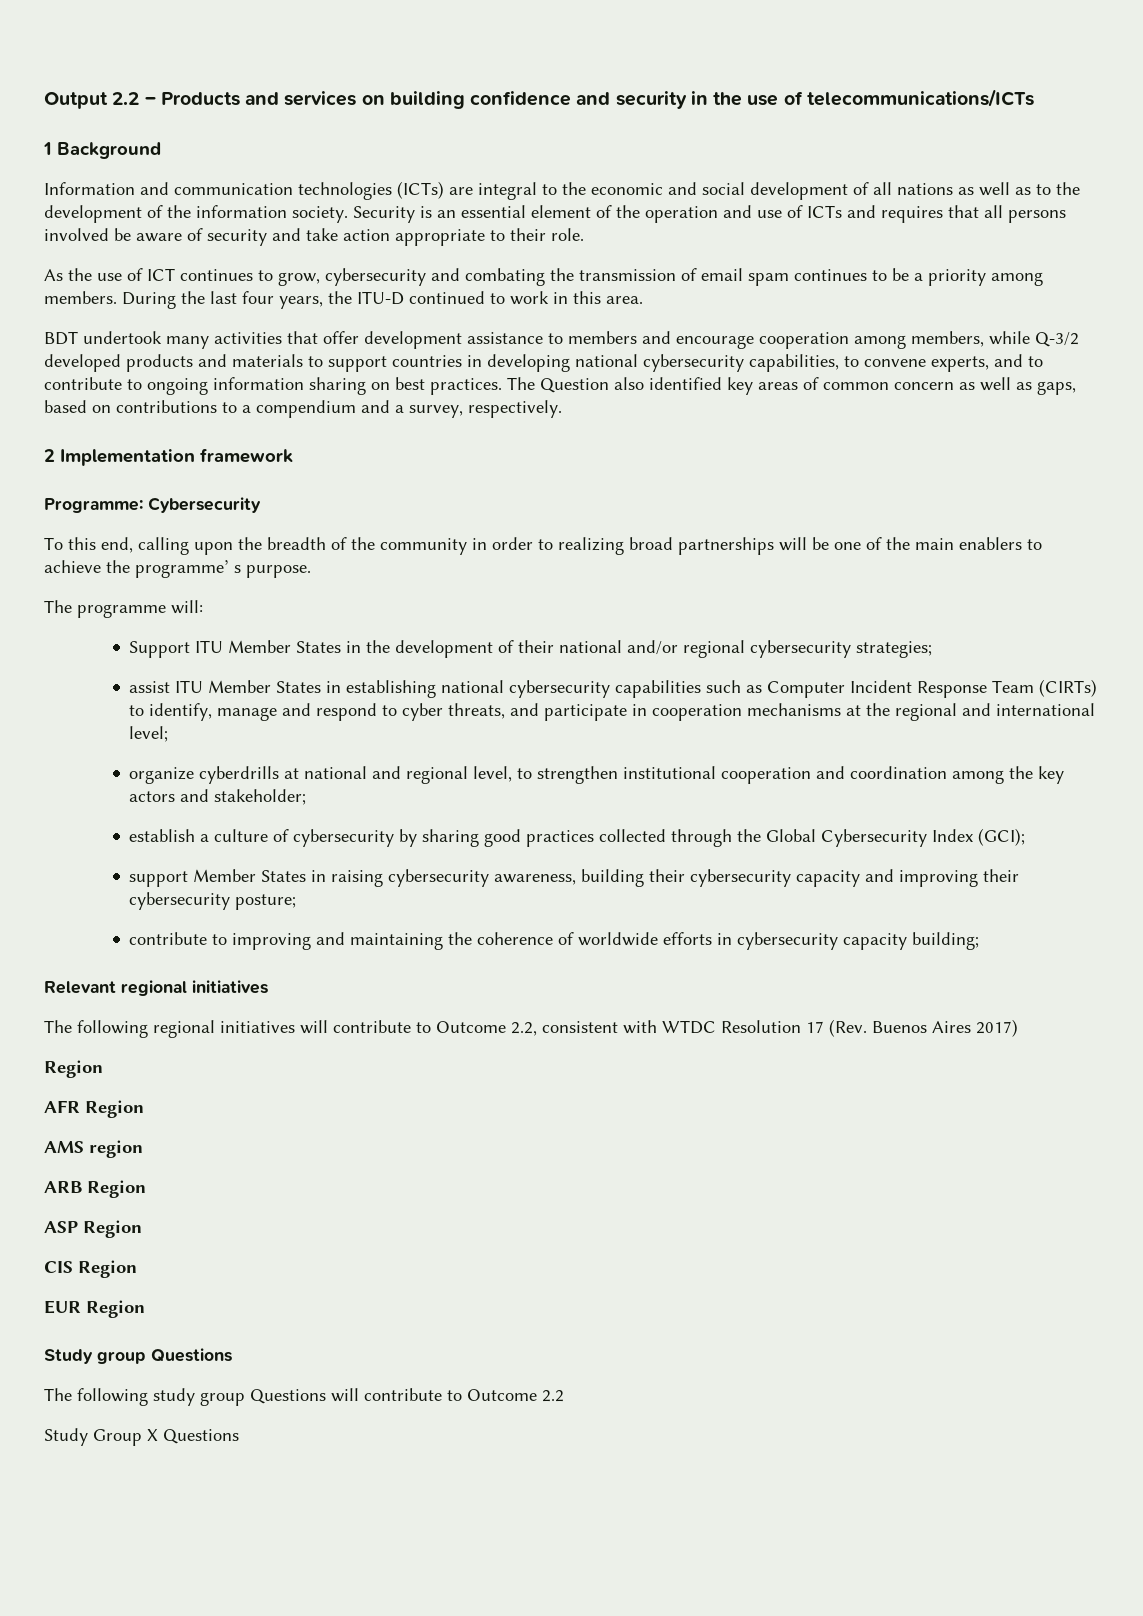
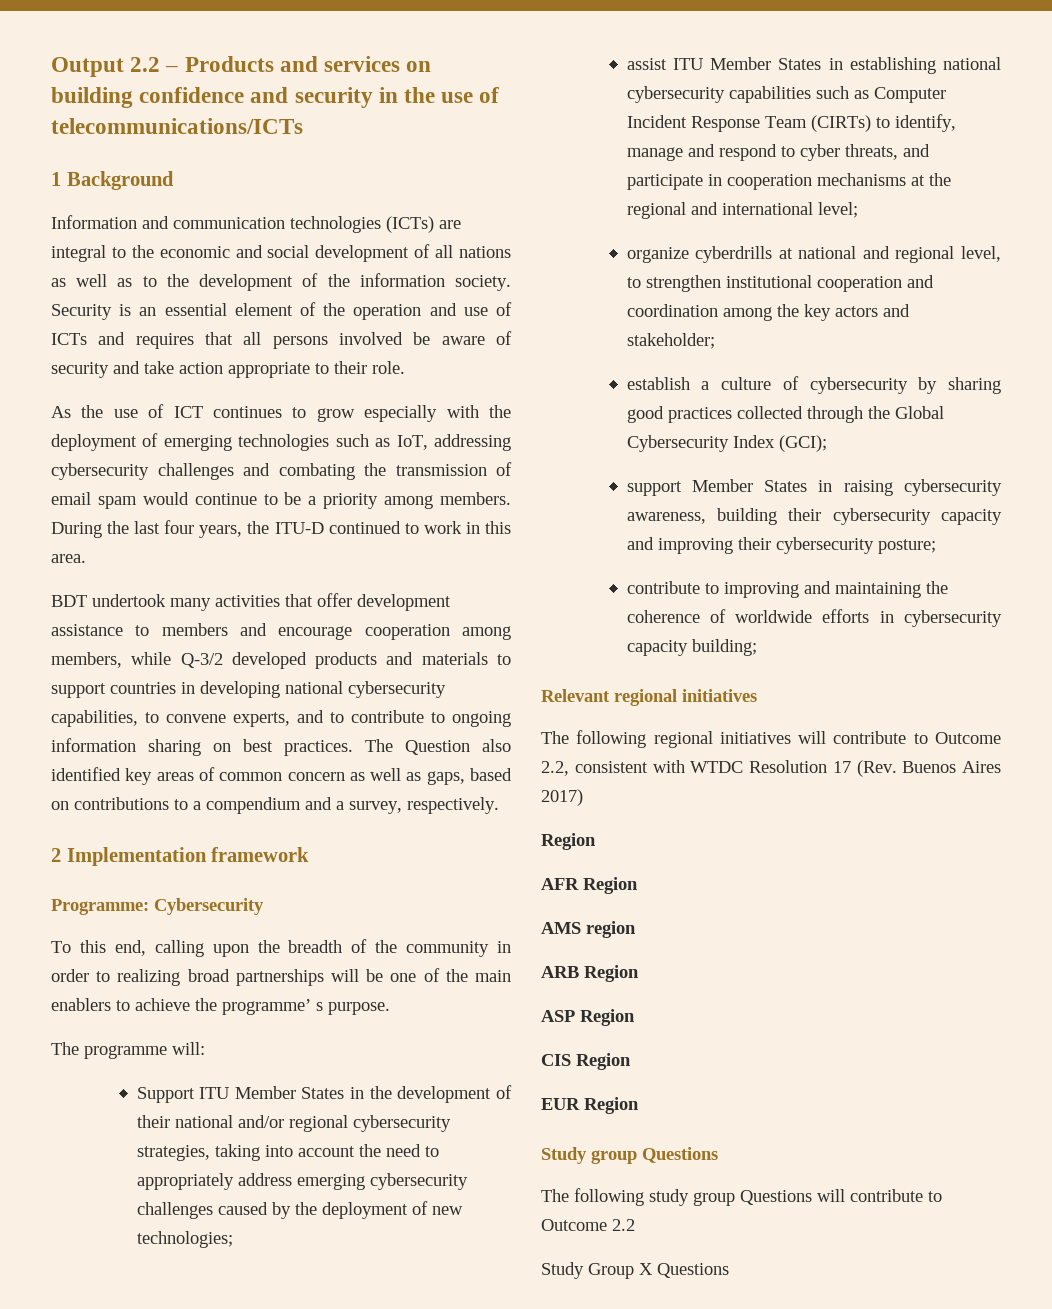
[278,268,426,286] grow, cybersecurity -> [316,405,511,422] [51,433,512,451] [51,463,234,480] grow especially with the deployment of emerging technologies such as IoT, addressing cybersecurity challenges
[794,269,867,281] continues -> [142,492,257,505] would continue
[856,641,933,658] strategies; -> [136,1144,439,1161] [136,1173,468,1190] [136,1201,463,1219] [136,1231,233,1248] strategies, taking into account the need to appropriately address emerging cybersecurity challenges caused by the deployment of new technologies;

